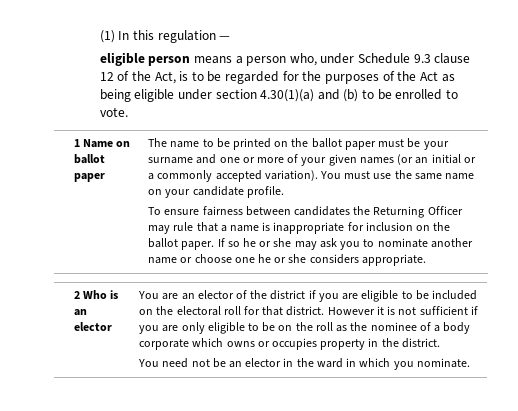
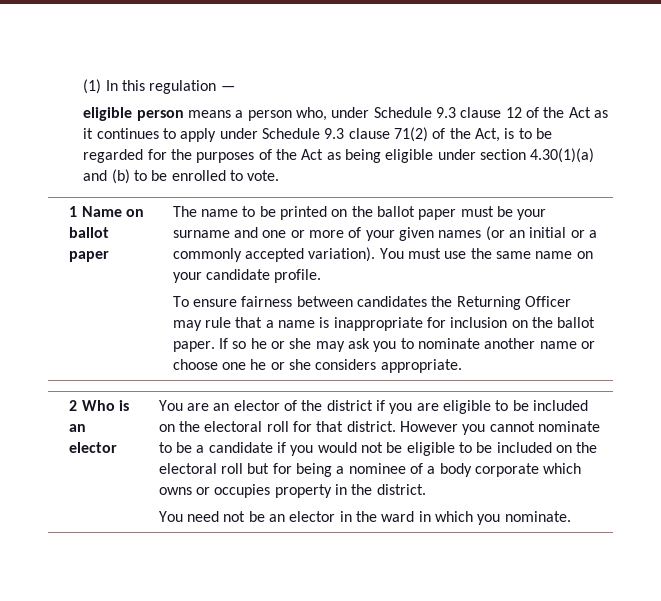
(151, 76) none -> [568,107,608,118] [83,127,471,142] Act as it continues to apply under Schedule 9.3 clause 71(2) of the
[376,306,478,315] [139,322,368,334] it is not sufficient if you are only eligible to be on the roll as the -> [462,421,600,435] [158,442,598,456] [158,463,345,477] you cannot nominate to be a candidate if you would not be eligible to be included on the electoral roll but for being a

